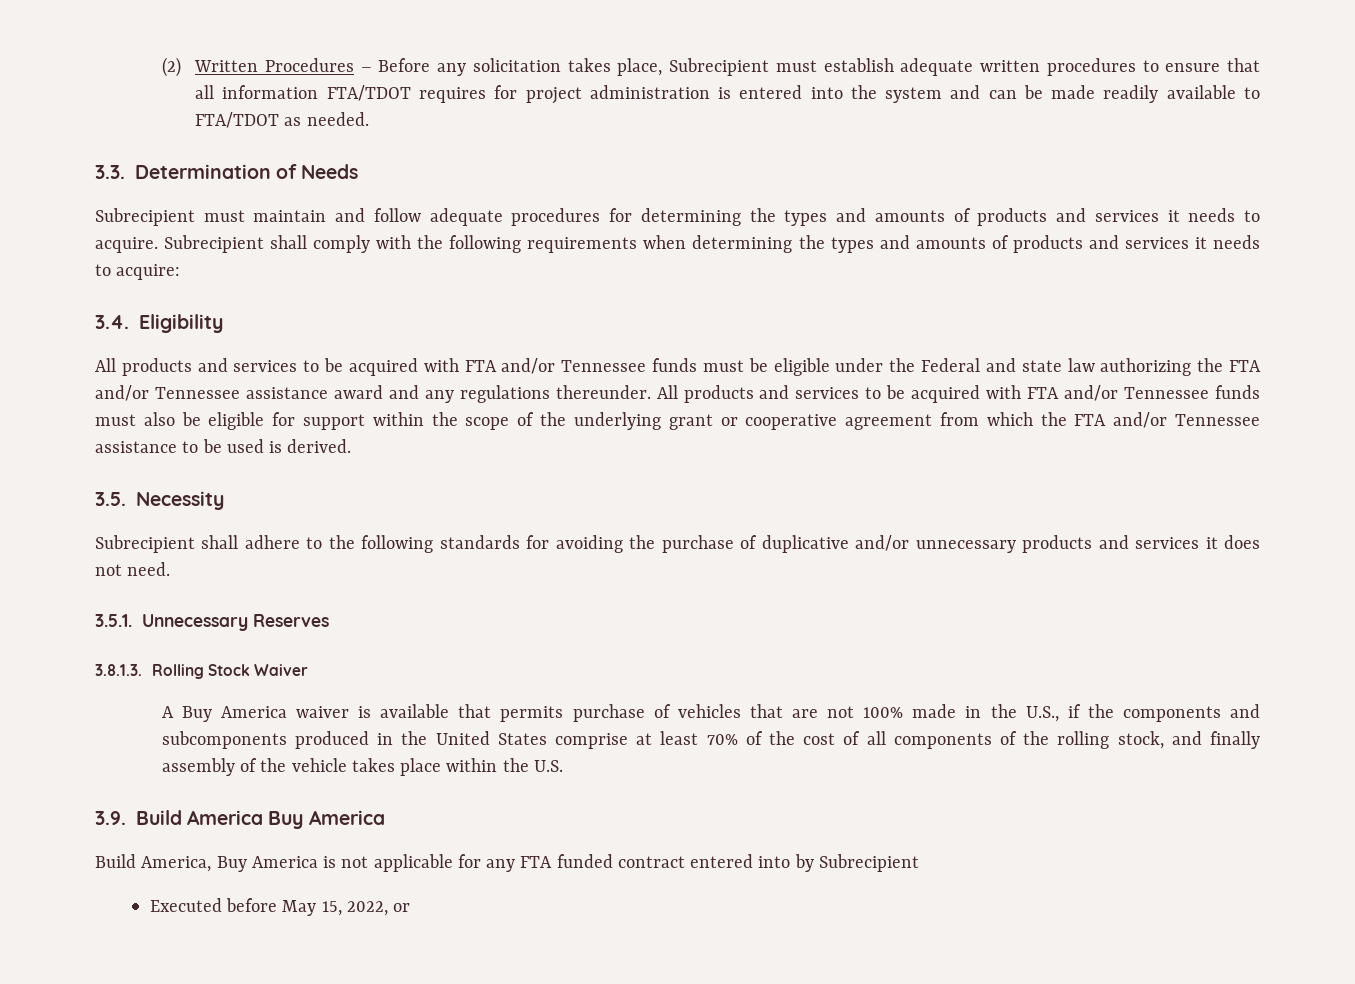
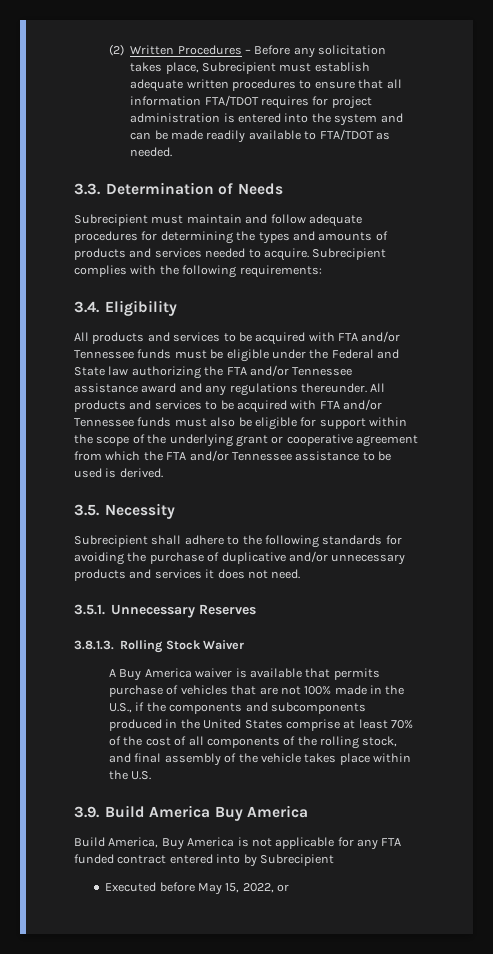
[1167,208,1236,222] it needs -> [205,248,246,258] needed
[270,235,371,253] shall comply -> [74,265,127,277] complies
[527,235,1260,253] [95,264,181,280] requirements when determining the types and amounts of products and services it needs to acquire: -> [239,265,322,278] requirements:
[1021,360,1062,372] state -> [74,367,105,376] State
[1209,731,1260,749] finally -> [134,753,162,763] final

